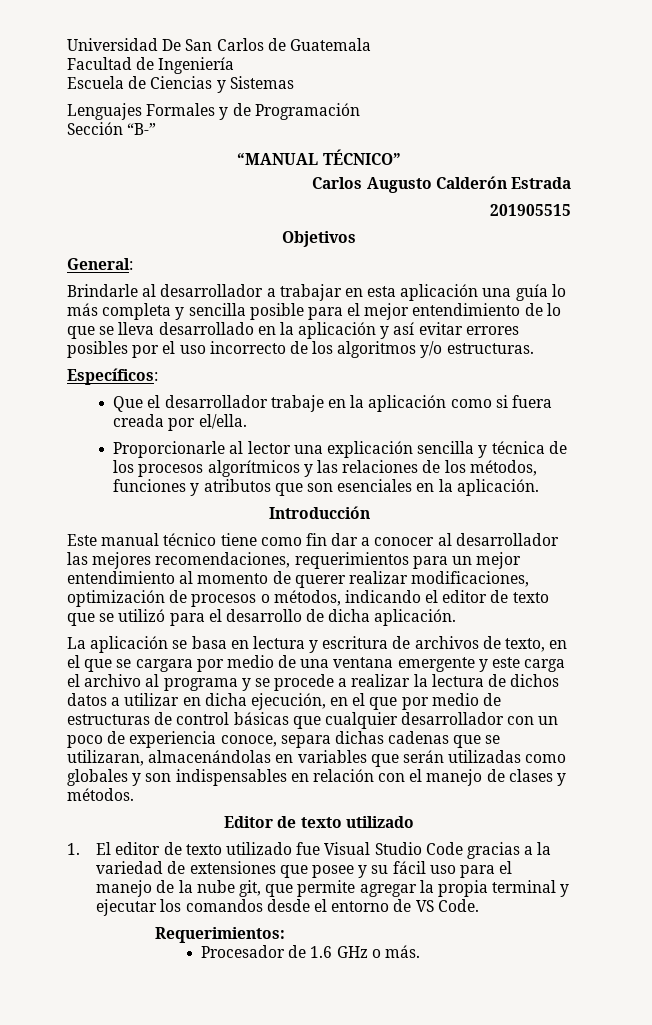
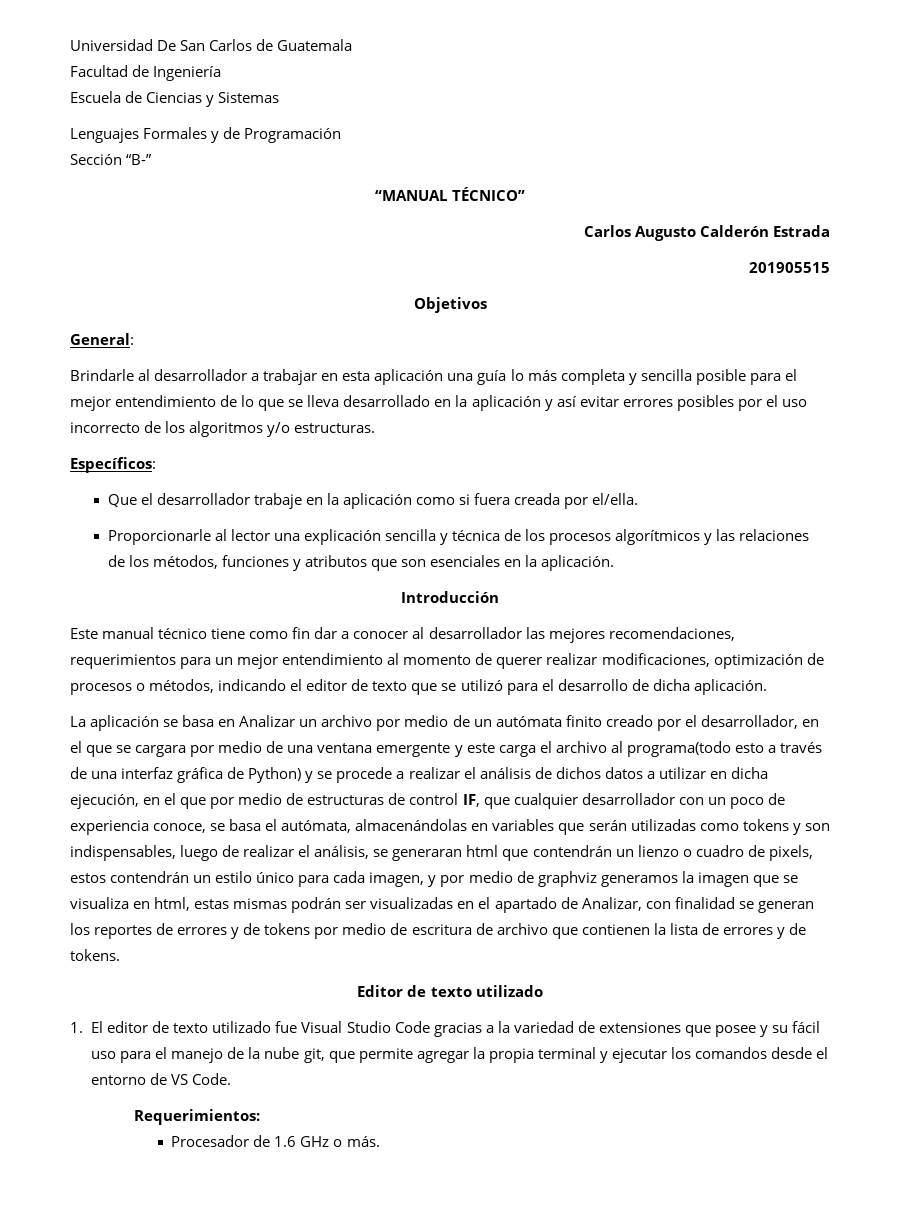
[252,636,546,653] lectura y escritura de archivos de texto, -> [239,715,798,731] Analizar un archivo por medio de un autómata finito creado por el desarrollador,
[163,678,238,691] programa -> [626,741,822,757] [70,767,302,783] programa(todo esto a través de una interfaz gráfica de Python)
[413,674,484,687] la lectura -> [463,767,531,779] el análisis
[233,712,289,725] básicas -> [462,794,480,807] IF,
[280,731,501,748] [67,750,144,766] separa dichas cadenas que se utilizaran, -> [210,819,352,833] se basa el autómata,
[67,769,128,786] globales -> [742,819,789,831] tokens
[175,769,567,786] [67,788,134,801] indispensables en relación con el manejo de clases y métodos. -> [70,845,813,861] [70,871,798,887] [70,897,814,913] [70,923,806,939] [70,949,120,961] indispensables, luego de realizar el análisis, se generaran html que contendrán un lienzo o cuadro de pixels, estos contendrán un estilo único para cada imagen, y por medio de graphviz generamos la imagen que se visualiza en html, estas mismas podrán ser visualizadas en el apartado de Analizar, con finalidad se generan los reportes de errores y de tokens por medio de escritura de archivo que contienen la lista de errores y de tokens.

